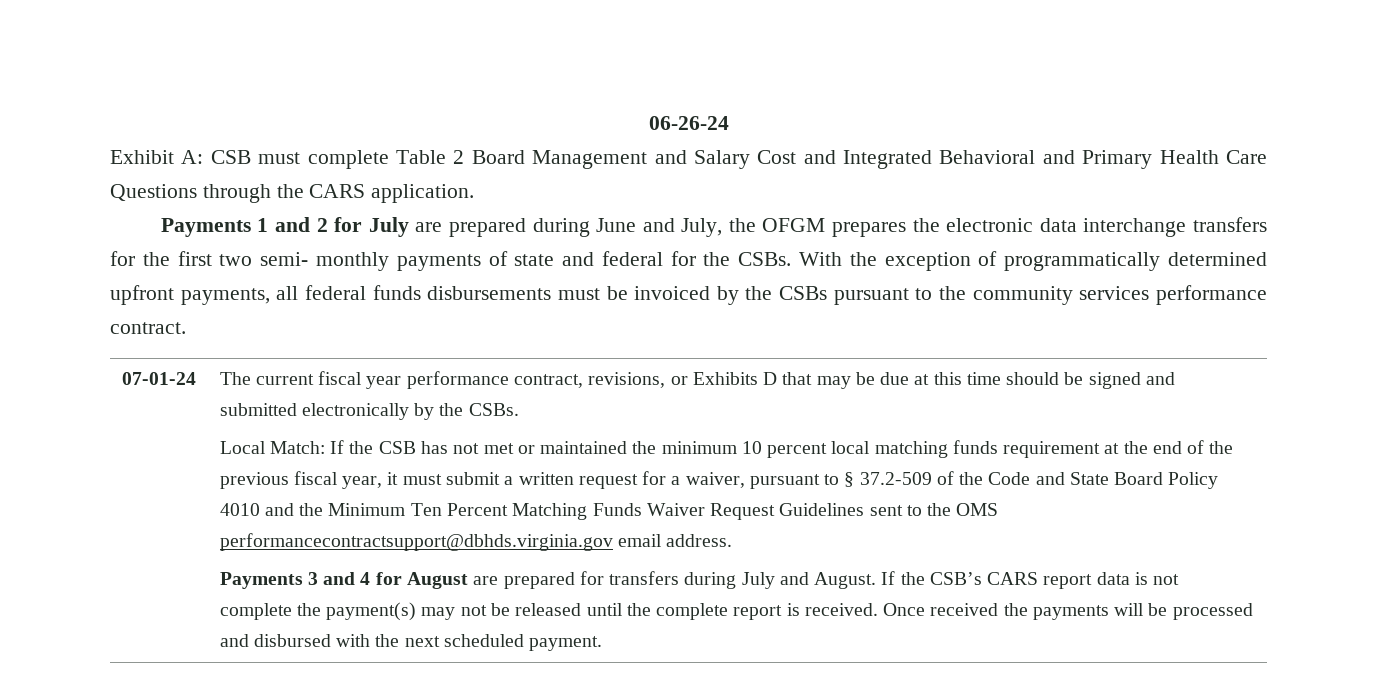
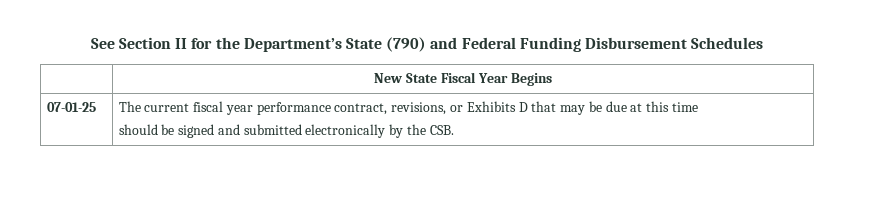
[648,116,729,130] [110,150,1268,169] [110,184,475,203] [160,217,1267,237] [110,251,1267,271] [110,285,1267,305] [110,322,186,334] [121,372,196,385] 06-26-24 // Exhibit A: CSB must complete Table 2 Board Management and Salary Cost and Integrated Behavioral and Primary Health Care Questions through the CARS application. // Payments 1 and 2 for July are prepared during June and July, the OFGM prepares the electronic data interchange transfers for the first two semi- monthly payments of state and federal for the CSBs. With the exception of programmatically determined upfront payments, all federal funds disbursements must be invoiced by the CSBs pursuant to the community services performance contract. // 07-01-24 -> [90,37,764,52] [374,72,552,86] [46,102,96,112] See Section II for the Department’s State (790) and Federal Funding Disbursement Schedules // | New State Fiscal Year Begins // 07-01-25
(1001, 378) none -> (698, 107) //
[468,403,519,416] [219,440,1234,458] [219,471,1219,489] [219,503,999,520] [219,533,733,551] [219,571,1180,589] [219,602,1253,621] [219,634,603,651] CSBs. // Local Match: If the CSB has not met or maintained the minimum 10 percent local matching funds requirement at the end of the previous fiscal year, it must submit a written request for a waiver, pursuant to § 37.2-509 of the Code and State Board Policy 4010 and the Minimum Ten Percent Matching Funds Waiver Request Guidelines sent to the OMS performancecontractsupport@dbhds.virginia.gov email address. // Payments 3 and 4 for August are prepared for transfers during July and August. If the CSB’s CARS report data is not complete the payment(s) may not be released until the complete report is received. Once received the payments will be processed and disbursed with the next scheduled payment. -> [429,125,454,135] CSB.

